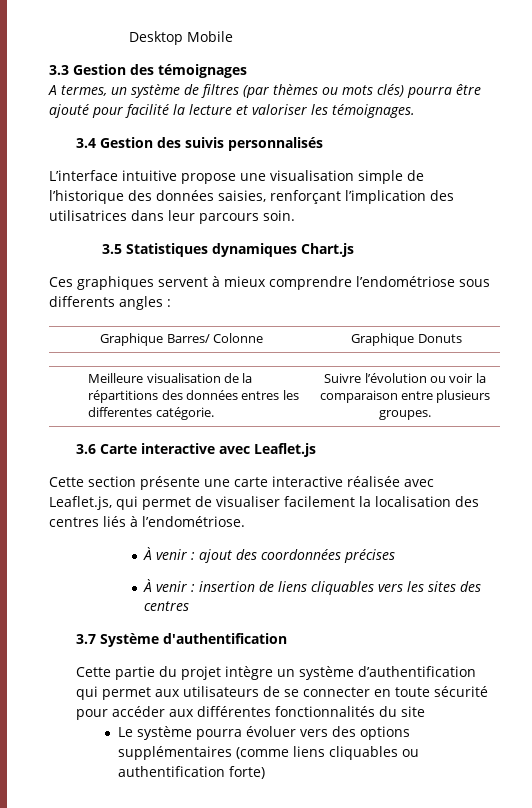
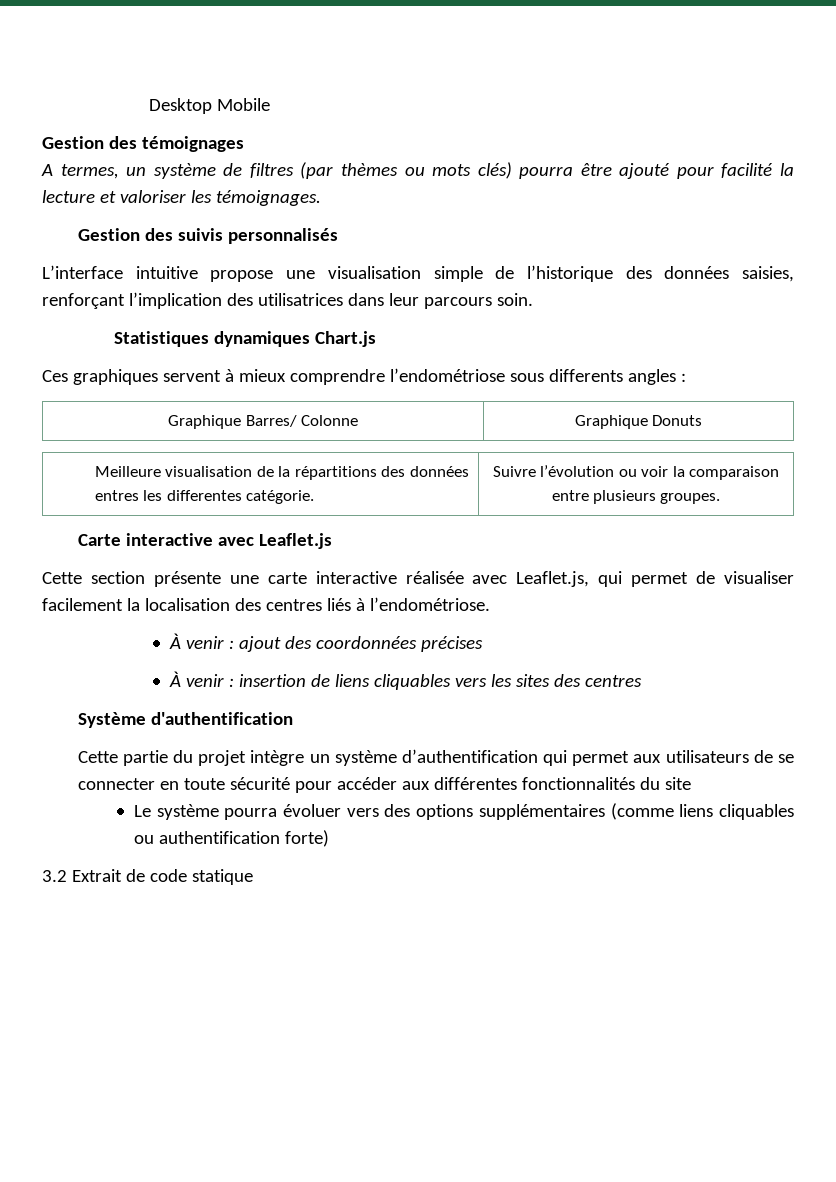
[49,65,69,75] 3.3 -> (271, 104) none
[75,138,96,148] 3.4 -> (321, 198) none
[102,244,123,254] 3.5 -> (533, 299) none
[75,444,96,454] 3.6 -> (721, 498) none
[75,634,96,644] 3.7 -> (642, 681) none
(265, 772) none -> [42,869,253,885] // 3.2 Extrait de code statique

